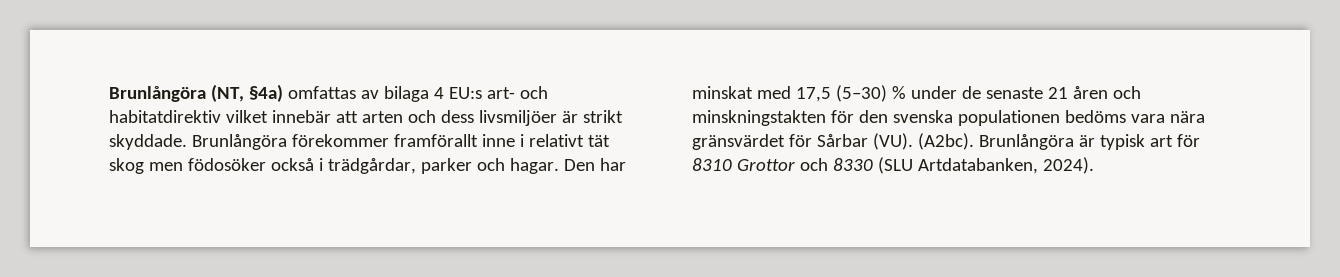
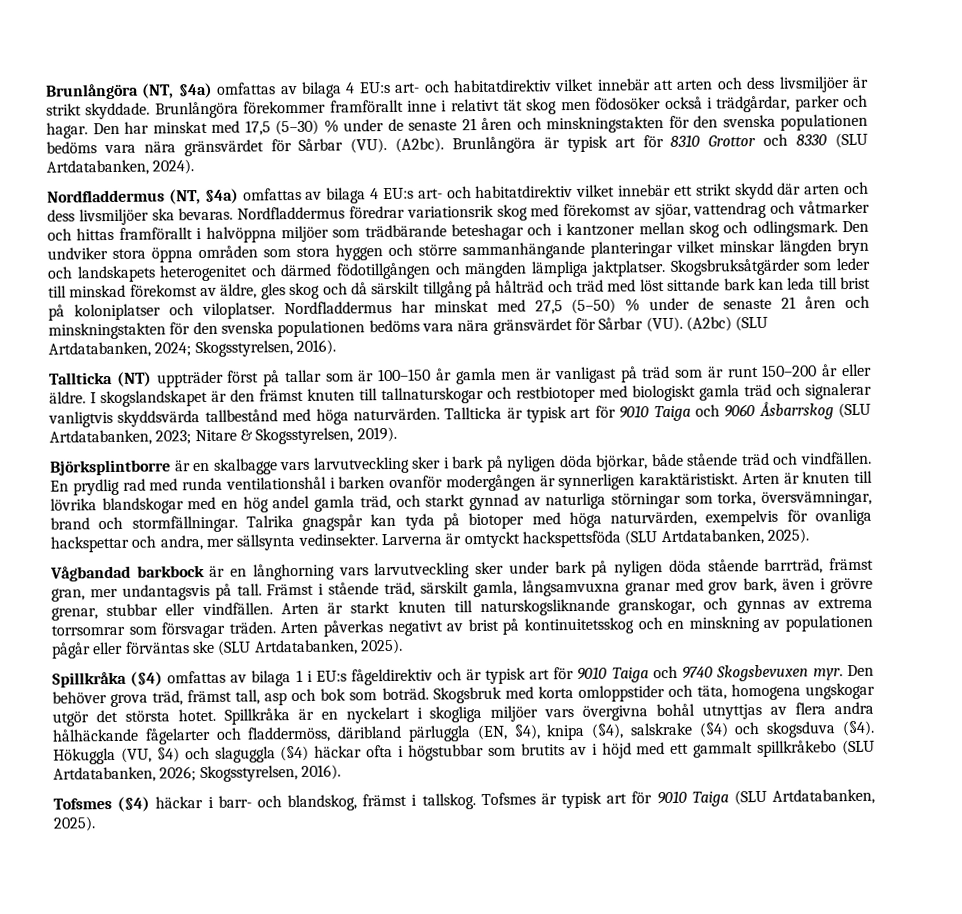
(1094, 165) none -> [47,181,870,205] [47,200,871,226] [47,220,869,243] [47,238,869,263] [47,257,871,283] [48,276,872,300] [48,295,870,321] [48,315,769,340] [48,339,336,358] [49,363,873,388] [49,382,872,408] [48,401,871,428] [49,426,397,446] [50,451,872,476] [50,470,873,496] [50,490,872,515] [50,508,873,533] [50,528,809,553] [50,557,875,582] [51,577,874,602] [51,597,873,621] [51,614,874,639] [51,638,403,659] [52,664,875,688] [52,682,875,708] [52,701,875,727] [52,720,876,745] [53,739,876,765] [53,764,341,783] [53,788,875,812] [53,816,96,832] // Nordfladdermus (NT, §4a) omfattas av bilaga 4 EU:s art- och habitatdirektiv vilket innebär ett strikt skydd där arten och dess livsmiljöer ska bevaras. Nordfladdermus föredrar variationsrik skog med förekomst av sjöar, vattendrag och våtmarker och hittas framförallt i halvöppna miljöer som trädbärande beteshagar och i kantzoner mellan skog och odlingsmark. Den undviker stora öppna områden som stora hyggen och större sammanhängande planteringar vilket minskar längden bryn och landskapets heterogenitet och därmed födotillgången och mängden lämpliga jaktplatser. Skogsbruksåtgärder som leder till minskad förekomst av äldre, gles skog och då särskilt tillgång på hålträd och träd med löst sittande bark kan leda till brist på koloniplatser och viloplatser. Nordfladdermus har minskat med 27,5 (5–50) % under de senaste 21 åren och minskningstakten för den svenska populationen bedöms vara nära gränsvärdet för Sårbar (VU). (A2bc) (SLU Artdatabanken, 2024; Skogsstyrelsen, 2016). // Tallticka (NT) uppträder först på tallar som är 100–150 år gamla men är vanligast på träd som är runt 150–200 år eller äldre. I skogslandskapet är den främst knuten till tallnaturskogar och restbiotoper med biologiskt gamla träd och signalerar vanligtvis skyddsvärda tallbestånd med höga naturvärden. Tallticka är typisk art för 9010 Taiga och 9060 Åsbarrskog (SLU Artdatabanken, 2023; Nitare & Skogsstyrelsen, 2019). // Björksplintborre är en skalbagge vars larvutveckling sker i bark på nyligen döda björkar, både stående träd och vindfällen. En prydlig rad med runda ventilationshål i barken ovanför modergången är synnerligen karaktäristiskt. Arten är knuten till lövrika blandskogar med en hög andel gamla träd, och starkt gynnad av naturliga störningar som torka, översvämningar, brand och stormfällningar. Talrika gnagspår kan tyda på biotoper med höga naturvärden, exempelvis för ovanliga hackspettar och andra, mer sällsynta vedinsekter. Larverna är omtyckt hackspettsföda (SLU Artdatabanken, 2025). // Vågbandad barkbock är en långhorning vars larvutveckling sker under bark på nyligen döda stående barrträd, främst gran, mer undantagsvis på tall. Främst i stående träd, särskilt gamla, långsamvuxna granar med grov bark, även i grövre grenar, stubbar eller vindfällen. Arten är starkt knuten till naturskogsliknande granskogar, och gynnas av extrema torrsomrar som försvagar träden. Arten påverkas negativt av brist på kontinuitetsskog och en minskning av populationen pågår eller förväntas ske (SLU Artdatabanken, 2025). // Spillkråka (§4) omfattas av bilaga 1 i EU:s fågeldirektiv och är typisk art för 9010 Taiga och 9740 Skogsbevuxen myr. Den behöver grova träd, främst tall, asp och bok som boträd. Skogsbruk med korta omloppstider och täta, homogena ungskogar utgör det största hotet. Spillkråka är en nyckelart i skogliga miljöer vars övergivna bohål utnyttjas av flera andra hålhäckande fågelarter och fladdermöss, däribland pärluggla (EN, §4), knipa (§4), salskrake (§4) och skogsduva (§4). Hökuggla (VU, §4) och slaguggla (§4) häckar ofta i högstubbar som brutits av i höjd med ett gammalt spillkråkebo (SLU Artdatabanken, 2026; Skogsstyrelsen, 2016). // Tofsmes (§4) häckar i barr- och blandskog, främst i tallskog. Tofsmes är typisk art för 9010 Taiga (SLU Artdatabanken, 2025).

